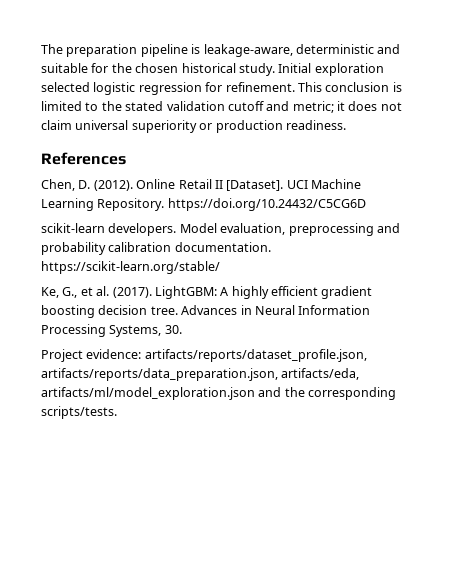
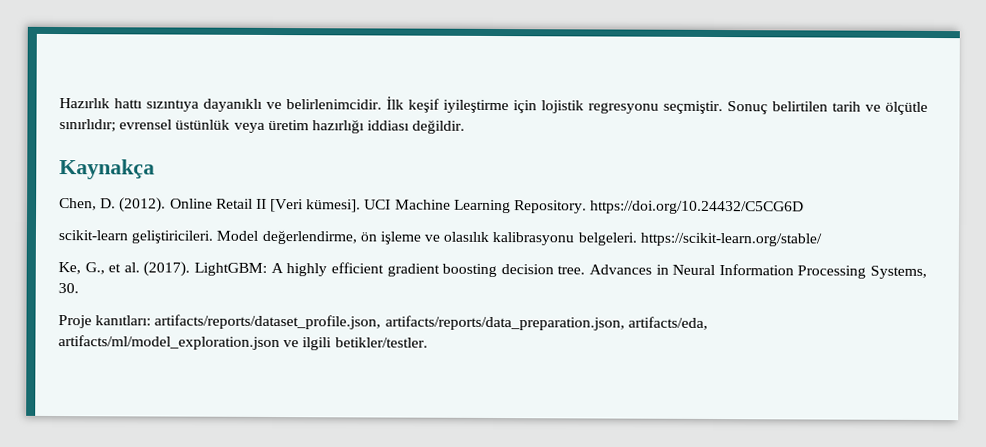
[41,44,401,57] [41,63,384,76] [41,82,402,95] [41,101,402,113] [41,120,346,133] [41,152,126,165] The preparation pipeline is leakage-aware, deterministic and suitable for the chosen historical study. Initial exploration selected logistic regression for refinement. This conclusion is limited to the stated validation cutoff and metric; it does not claim universal superiority or production readiness. // References -> [59,96,928,115] [59,119,466,134] [59,159,155,180] Hazırlık hattı sızıntıya dayanıklı ve belirlenimcidir. İlk keşif iyileştirme için lojistik regresyonu seçmiştir. Sonuç belirtilen tarih ve ölçütle sınırlıdır; evrensel üstünlük veya üretim hazırlığı iddiası değildir. // Kaynakça
[226,180,284,191] [Dataset]. -> [270,198,362,213] [Veri kümesi].
[108,223,400,236] [41,242,271,255] developers. Model evaluation, preprocessing and probability calibration documentation. -> [131,229,637,246] geliştiricileri. Model değerlendirme, ön işleme ve olasılık kalibrasyonu belgeleri.
[41,349,142,362] Project evidence: -> [58,315,152,329] Proje kanıtları:
[258,387,397,400] [41,406,117,419] and the corresponding scripts/tests. -> [283,337,428,351] ve ilgili betikler/testler.

